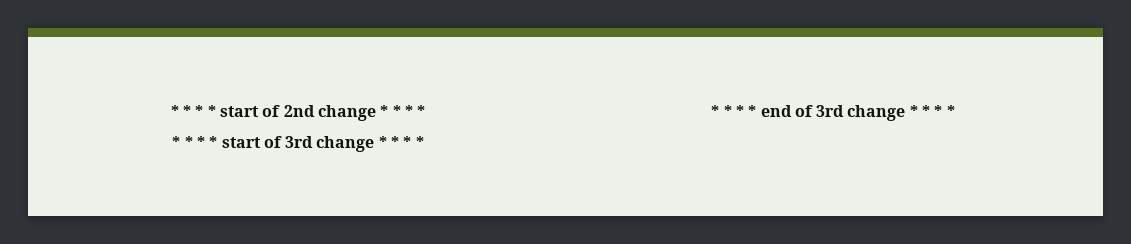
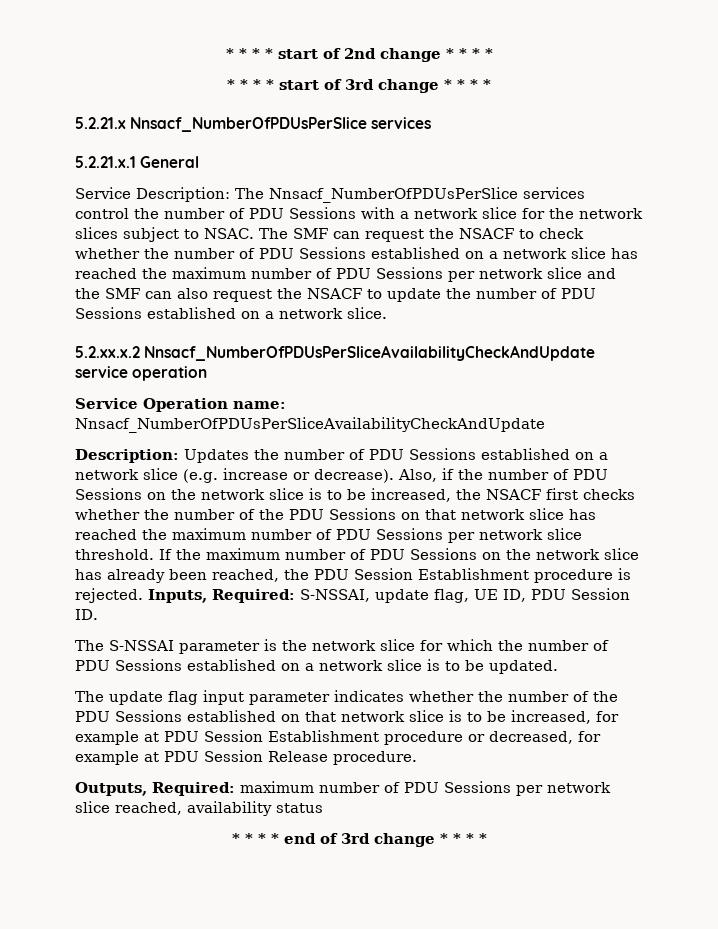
(424, 142) none -> [75,117,432,132] [75,156,200,168] [75,187,585,203] [75,207,643,219] [75,227,584,242] [75,247,638,259] [75,267,616,282] [75,288,596,302] [75,307,387,319] [75,345,596,361] [75,366,208,381] [75,398,286,412] [75,417,545,433] [75,448,608,463] [75,468,608,483] [75,488,635,502] [75,508,596,520] [75,528,582,543] [75,548,639,560] [75,568,631,583] [75,588,630,603] [75,609,98,620] [75,639,609,654] [75,659,558,674] [75,690,618,705] [75,710,619,724] [75,730,601,745] [75,750,417,765] [75,781,611,796] [75,801,323,816] // 5.2.21.x Nnsacf_NumberOfPDUsPerSlice services // 5.2.21.x.1 General // Service Description: The Nnsacf_NumberOfPDUsPerSlice services control the number of PDU Sessions with a network slice for the network slices subject to NSAC. The SMF can request the NSACF to check whether the number of PDU Sessions established on a network slice has reached the maximum number of PDU Sessions per network slice and the SMF can also request the NSACF to update the number of PDU Sessions established on a network slice. // 5.2.xx.x.2 Nnsacf_NumberOfPDUsPerSliceAvailabilityCheckAndUpdate service operation // Service Operation name: Nnsacf_NumberOfPDUsPerSliceAvailabilityCheckAndUpdate // Description: Updates the number of PDU Sessions established on a network slice (e.g. increase or decrease). Also, if the number of PDU Sessions on the network slice is to be increased, the NSACF first checks whether the number of the PDU Sessions on that network slice has reached the maximum number of PDU Sessions per network slice threshold. If the maximum number of PDU Sessions on the network slice has already been reached, the PDU Session Establishment procedure is rejected. Inputs, Required: S-NSSAI, update flag, UE ID, PDU Session ID. // The S-NSSAI parameter is the network slice for which the number of PDU Sessions established on a network slice is to be updated. // The update flag input parameter indicates whether the number of the PDU Sessions established on that network slice is to be increased, for example at PDU Session Establishment procedure or decreased, for example at PDU Session Release procedure. // Outputs, Required: maximum number of PDU Sessions per network slice reached, availability status

